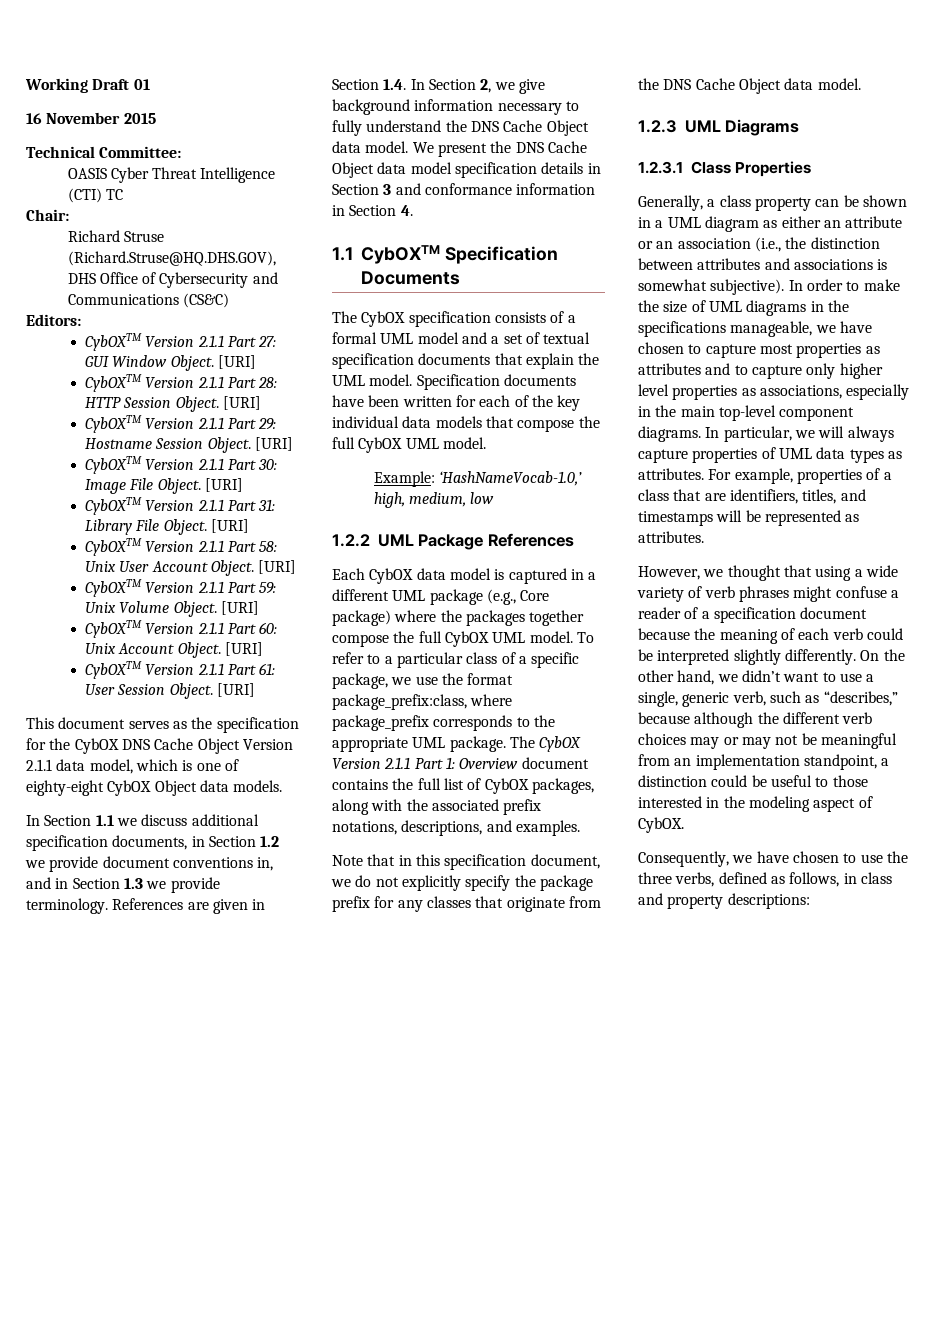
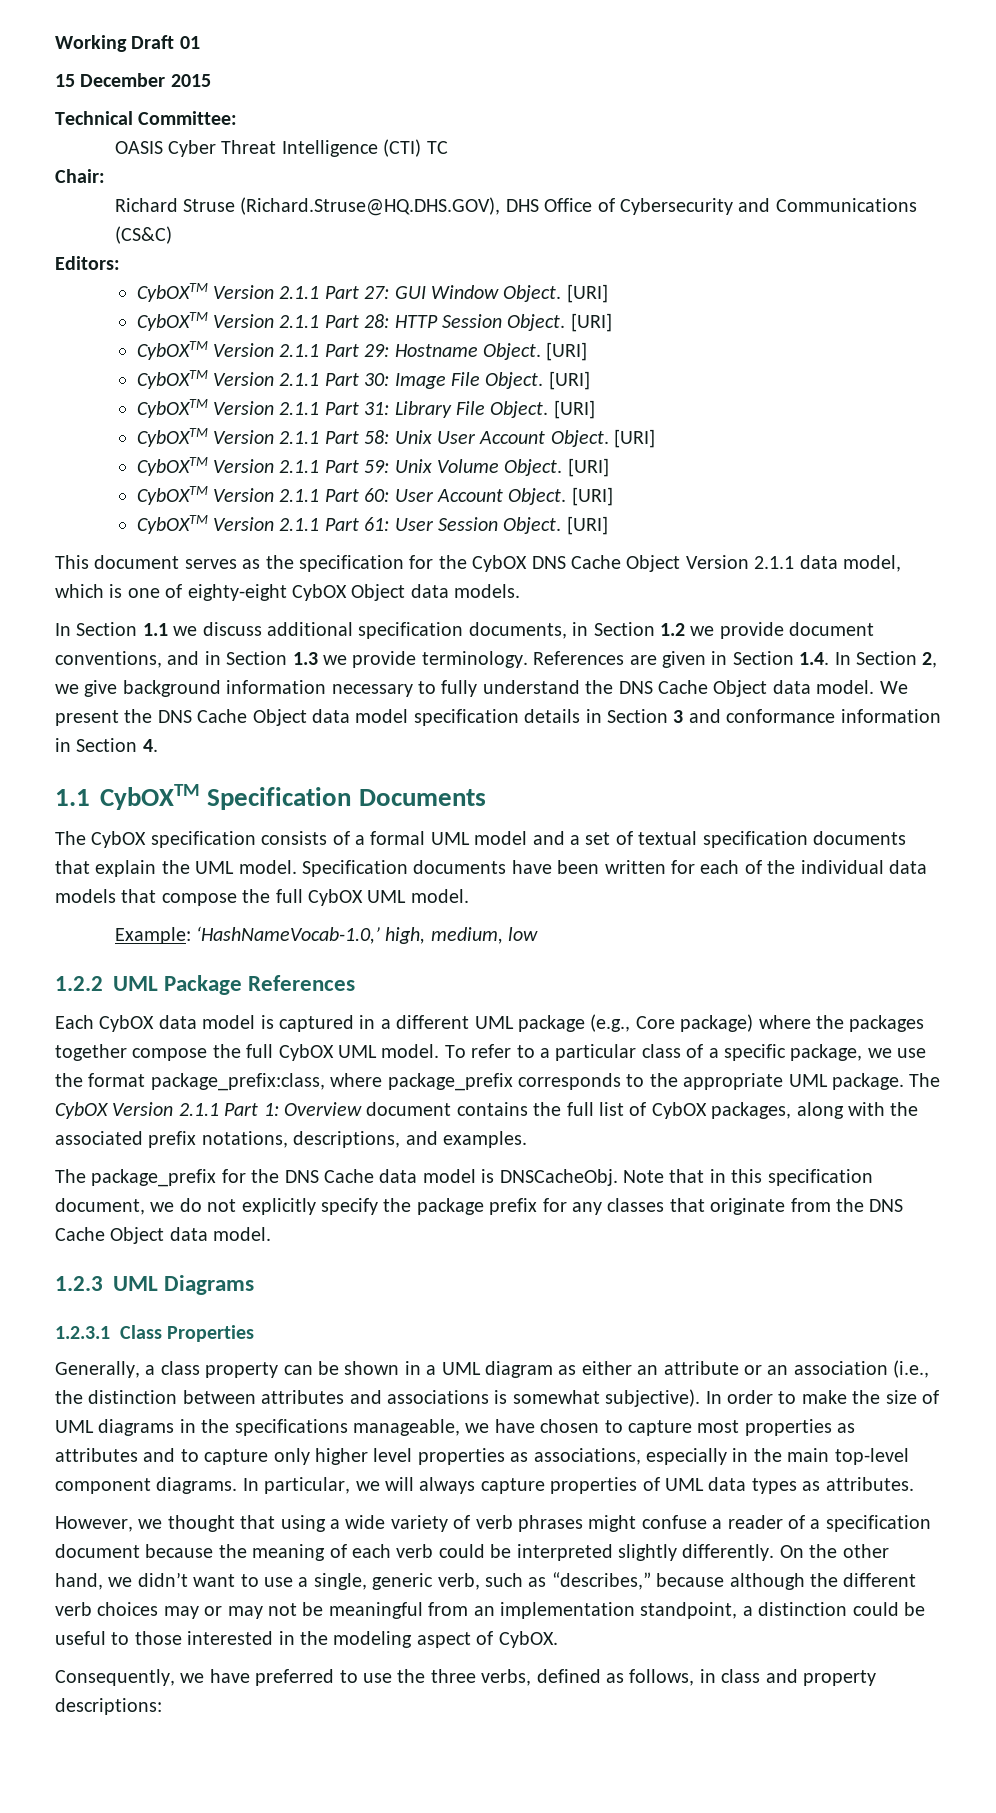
[26,112,121,124] 16 November -> [55,73,166,87] 15 December
[155,438,204,449] Session -> (478, 350) none
[85,643,117,654] Unix -> [394,489,434,502] User
[172,857,274,871] conventions in, -> [55,651,162,668] conventions,
[557,395,581,411] key -> (796, 867) none
(580, 828) none -> [55,1169,618,1187] The package_prefix for the DNS Cache data model is DNSCacheObj.
[708,468,892,484] [638,489,866,504] [638,510,860,526] [638,531,704,543] For example, properties of a class that are identifiers, titles, and timestamps will be represented as attributes. -> (914, 1484) none
[792,851,839,863] chosen -> [255,1669,335,1686] preferred

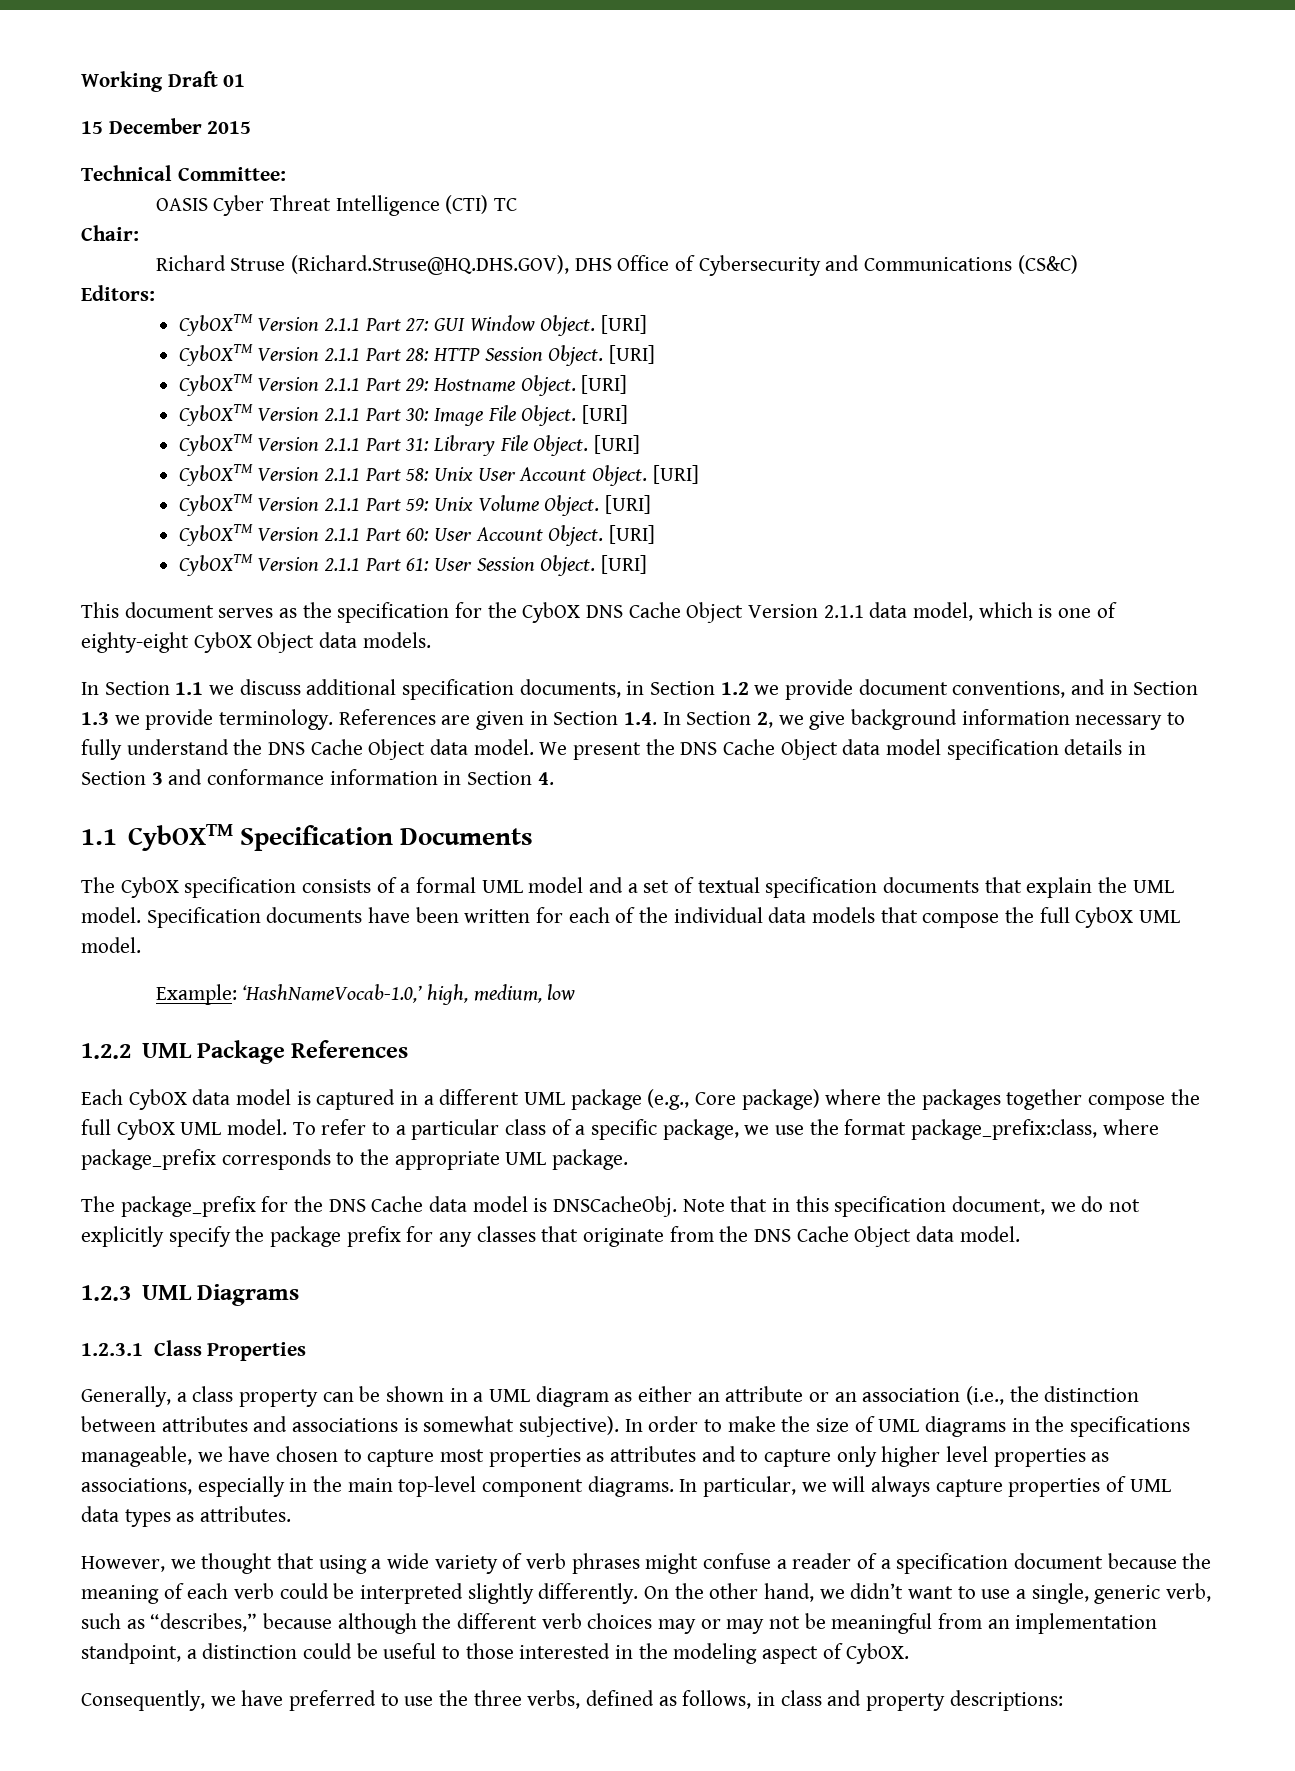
[909,1073,941,1087] [55,1102,919,1119] [55,1131,527,1148] The CybOX Version 2.1.1 Part 1: Overview document contains the full list of CybOX packages, along with the associated prefix notations, descriptions, and examples. -> (629, 1159) none

